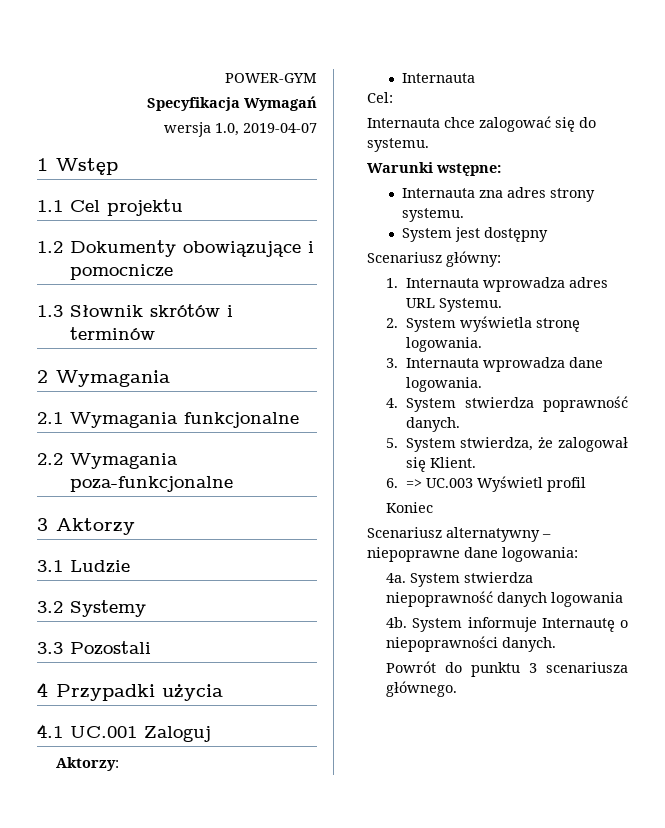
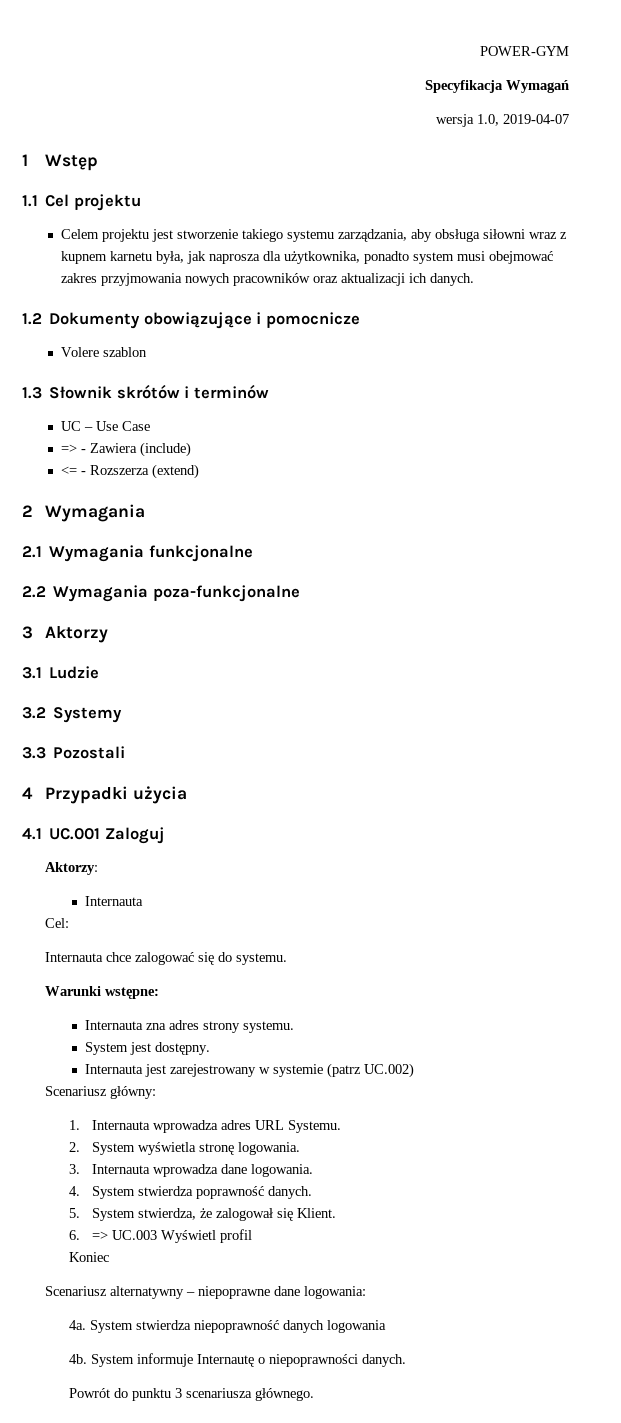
(184, 207) none -> [61,229,568,242] [61,251,554,264] [61,273,475,286] // Celem projektu jest stworzenie takiego systemu zarządzania, aby obsługa siłowni wraz z kupnem karnetu była, jak naprosza dla użytkownika, ponadto system musi obejmować zakres przyjmowania nowych pracowników oraz aktualizacji ich danych.
(174, 272) none -> [61,347,148,357] // Volere szablon
(156, 333) none -> [61,421,151,431] [61,442,192,457] [61,464,200,479] // UC – Use Case // => - Zawiera (include) // <= - Rozszerza (extend)
[484,227,549,242] dostępny -> [154,1042,210,1055] [84,1063,414,1078] dostępny. // Internauta jest zarejestrowany w systemie (patrz UC.002)

